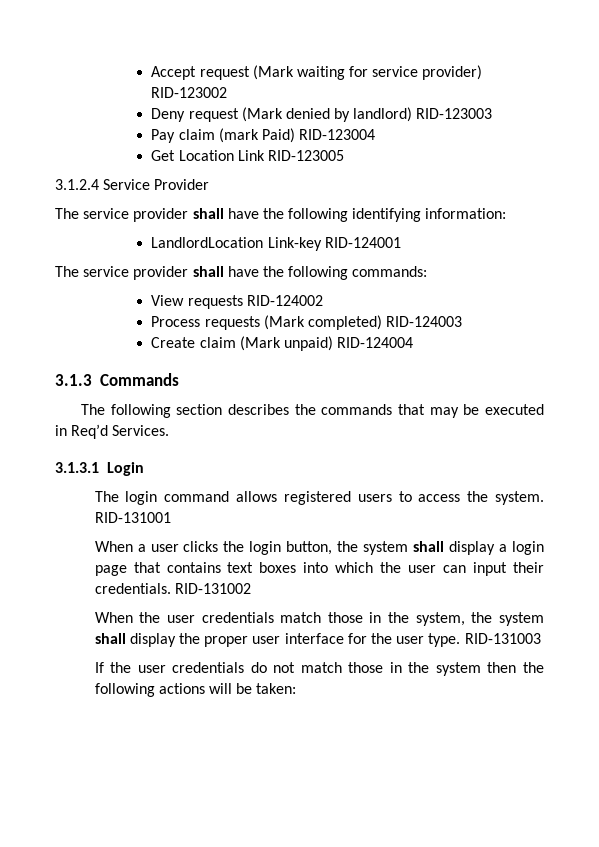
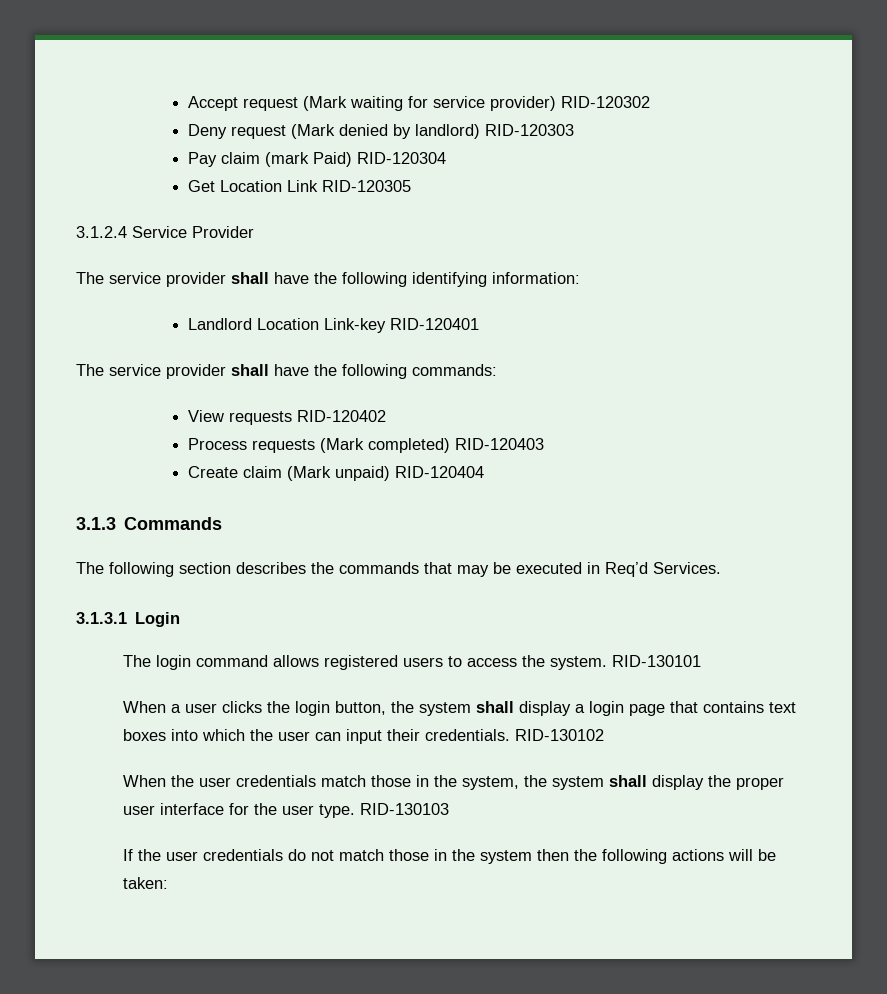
[151,87,228,98] RID-123002 -> [561,96,651,108] RID-120302
[416,108,493,119] RID-123003 -> [485,124,575,136] RID-120303
[299,129,376,140] RID-123004 -> [357,152,447,164] RID-120304
[267,150,344,161] RID-123005 -> [322,180,412,192] RID-120305
[151,237,401,251] LandlordLocation Link-key RID-124001 -> [188,318,480,333] Landlord Location Link-key RID-120401
[246,295,323,306] RID-124002 -> [297,410,387,422] RID-120402
[386,316,463,327] RID-124003 -> [455,438,545,450] RID-120403
[337,337,414,348] RID-124004 -> [395,466,485,478] RID-120404
[94,512,171,523] RID-131001 -> [612,655,702,667] RID-130101
[174,583,251,594] RID-131002 -> [515,729,605,741] RID-130102
[464,633,541,644] RID-131003 -> [360,803,450,815] RID-130103

